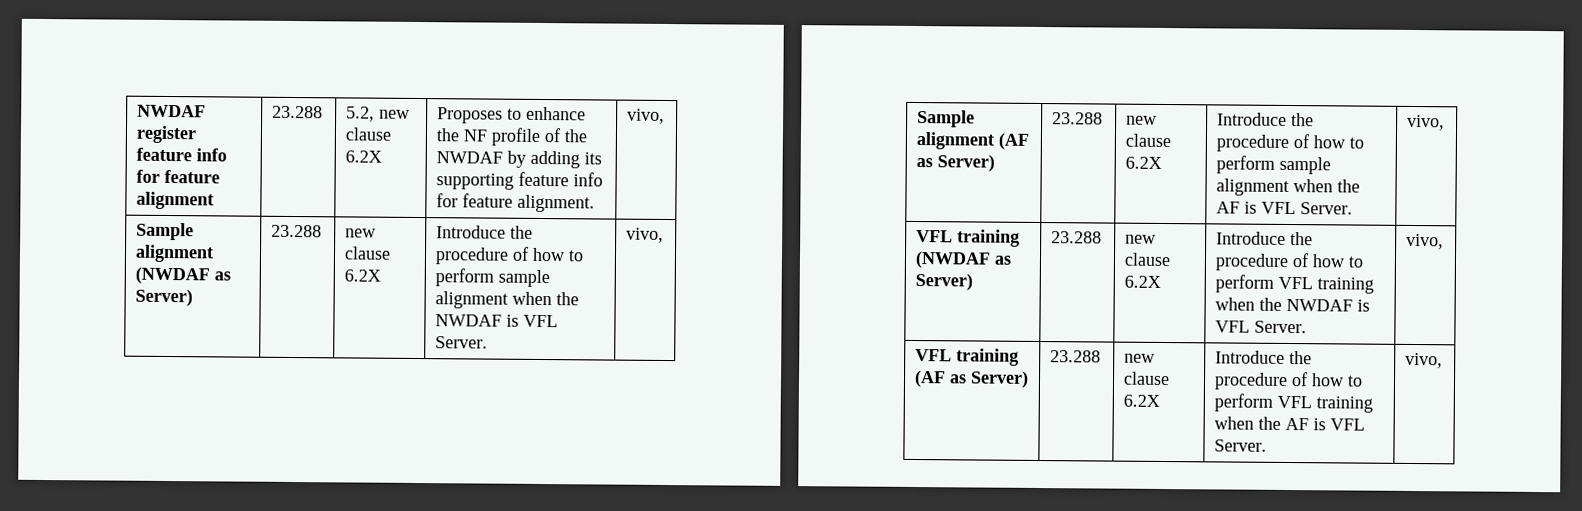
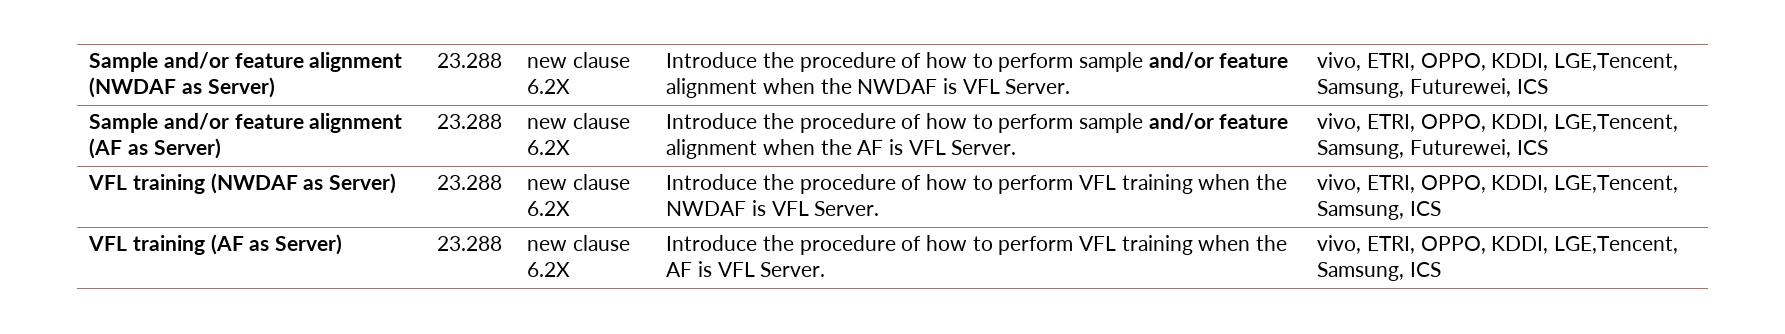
[137,104,207,118] [136,125,198,144] [136,147,228,162] [136,169,221,184] [136,191,215,210] [272,105,324,119] [346,106,411,122] [345,127,393,141] [345,150,383,163] [437,106,587,124] [436,127,589,146] [436,150,603,169] [436,171,604,190] [436,193,596,213] [627,108,666,124] [136,222,195,241] NWDAF register feature info for feature alignment | 23.288 | 5.2, new clause 6.2X | Proposes to enhance the NF profile of the NWDAF by adding its supporting feature info for feature alignment. | vivo, // Sample -> [89,52,304,72] Sample and/or feature
(551, 278) none -> [1148,52,1289,69] and/or feature
[917,110,976,128] // Sample -> [1366,53,1678,71] [1317,78,1548,98] [89,113,304,133] ETRI, OPPO, KDDI, LGE,Tencent, Samsung, Futurewei, ICS // Sample and/or feature
(1332, 165) none -> [1148,113,1289,130] and/or feature
(1446, 122) none -> [1366,114,1678,132] [1317,139,1548,159] ETRI, OPPO, KDDI, LGE,Tencent, Samsung, Futurewei, ICS
(1445, 241) none -> [1366,175,1678,193] [1317,201,1441,220] ETRI, OPPO, KDDI, LGE,Tencent, Samsung, ICS
(1444, 360) none -> [1366,236,1678,254] [1317,262,1441,281] ETRI, OPPO, KDDI, LGE,Tencent, Samsung, ICS

